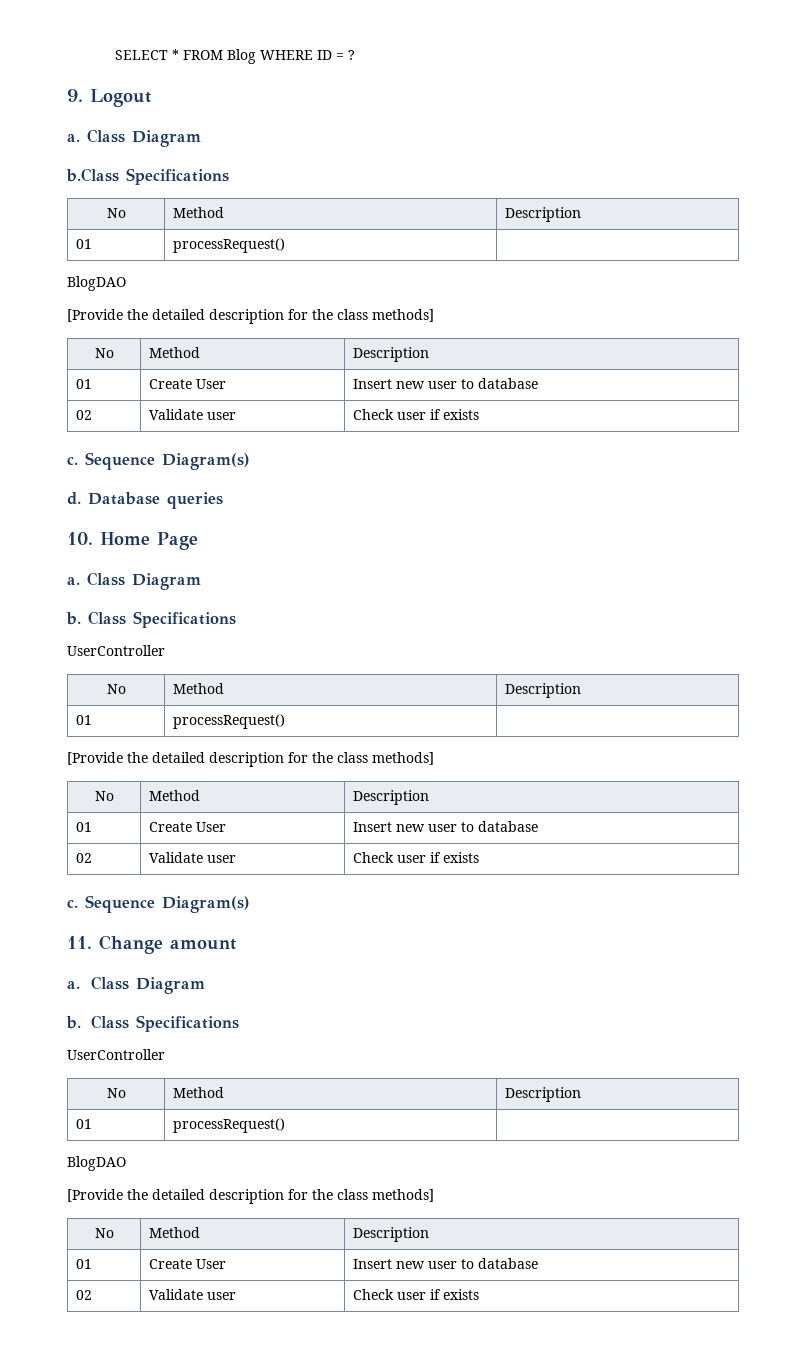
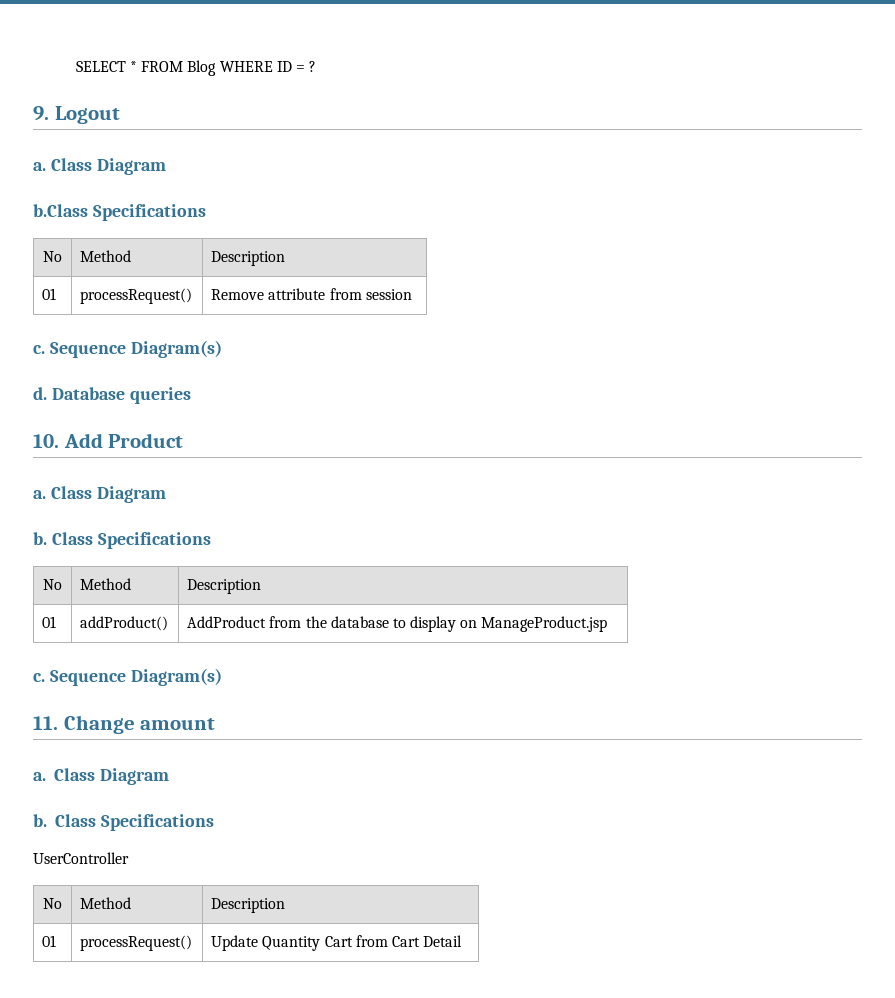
[67,276,126,291] [67,309,434,324] [94,348,114,358] [149,347,201,358] [353,347,430,362] [76,379,93,389] [149,379,227,389] [353,378,539,389] [76,410,93,420] [149,409,237,420] [353,409,480,420] // BlogDAO // [Provide the detailed description for the class methods] // No | Method | Description // 01 | Create User | Insert new user to database // 02 | Validate user | Check user if exists -> [211,288,412,300] Remove attribute from session
[100,532,198,550] [67,572,201,590] [66,611,236,628] [67,645,165,656] [106,684,126,694] [173,683,225,694] [505,683,582,698] [76,715,93,725] [173,714,286,729] [67,752,434,767] [94,791,114,801] [149,790,201,801] [353,790,430,805] [76,822,93,832] [149,822,227,832] [353,821,539,832] [76,853,93,863] [149,852,237,863] [353,852,480,863] Home Page // a. Class Diagram // b. Class Specifications // UserController // No | Method | Description // 01 | processRequest() | // [Provide the detailed description for the class methods] // No | Method | Description // 01 | Create User | Insert new user to database // 02 | Validate user | Check user if exists -> [63,433,184,448] [33,486,166,503] [33,532,211,549] [43,579,62,590] [80,578,132,590] [187,579,262,594] [42,616,57,628] [80,616,169,631] [187,616,608,632] Add Product // a. Class Diagram // b. Class Specifications // No | Method | Description // 01 | addProduct() | AddProduct from the database to display on ManageProduct.jsp
[67,1156,126,1171] [67,1189,434,1204] [94,1228,114,1238] [149,1227,201,1238] [353,1227,430,1242] [76,1259,93,1269] [149,1259,227,1269] [353,1258,539,1269] [76,1290,93,1300] [149,1289,237,1300] [353,1289,480,1300] // BlogDAO // [Provide the detailed description for the class methods] // No | Method | Description // 01 | Create User | Insert new user to database // 02 | Validate user | Check user if exists -> [211,935,463,951] Update Quantity Cart from Cart Detail

